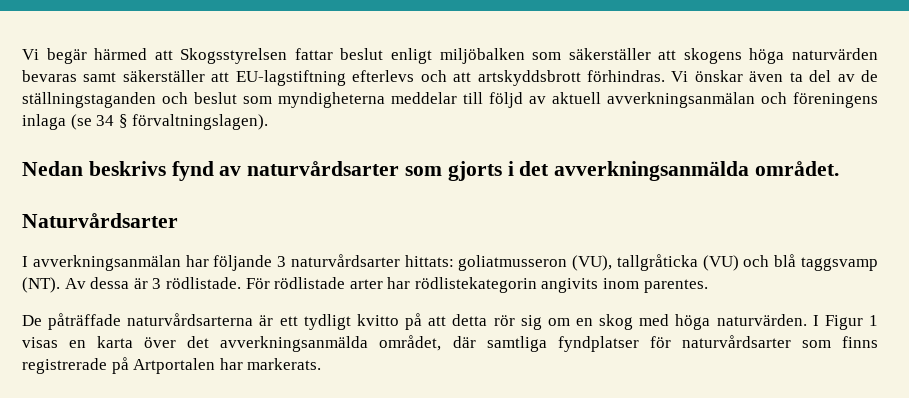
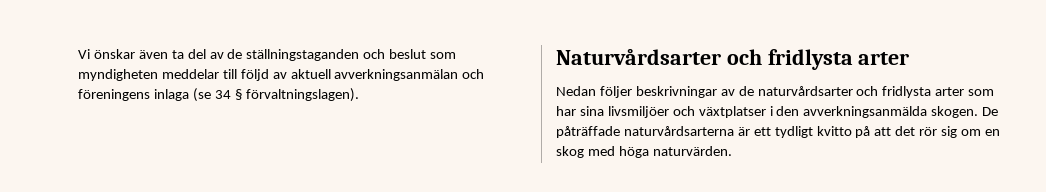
[22,48,878,64] [22,70,689,86] Vi begär härmed att Skogsstyrelsen fattar beslut enligt miljöbalken som säkerställer att skogens höga naturvärden bevaras samt säkerställer att EU-lagstiftning efterlevs och att artskyddsbrott förhindras. Vi -> [78,49,90,59] Vi
[278,92,385,108] myndigheterna -> [78,69,158,81] myndigheten
[22,161,840,181] [22,213,178,228] [22,254,878,271] [22,277,708,293] Nedan beskrivs fynd av naturvårdsarter som gjorts i det avverkningsanmälda området. // Naturvårdsarter // I avverkningsanmälan har följande 3 naturvårdsarter hittats: goliatmusseron (VU), tallgråticka (VU) och blå taggsvamp (NT). Av dessa är 3 rödlistade. För rödlistade arter har rödlistekategorin angivits inom parentes. // -> [556,48,910,70] [556,86,995,98] [556,106,979,118] Naturvårdsarter och fridlysta arter // Nedan följer beskrivningar av de naturvårdsarter och fridlysta arter som har sina livsmiljöer och växtplatser i den avverkningsanmälda skogen.
[452,314,488,326] detta -> [895,126,916,136] det
[812,315,878,330] [22,335,879,352] [22,357,322,374] I Figur 1 visas en karta över det avverkningsanmälda området, där samtliga fyndplatser för naturvårdsarter som finns registrerade på Artportalen har markerats. -> (732, 151) none

